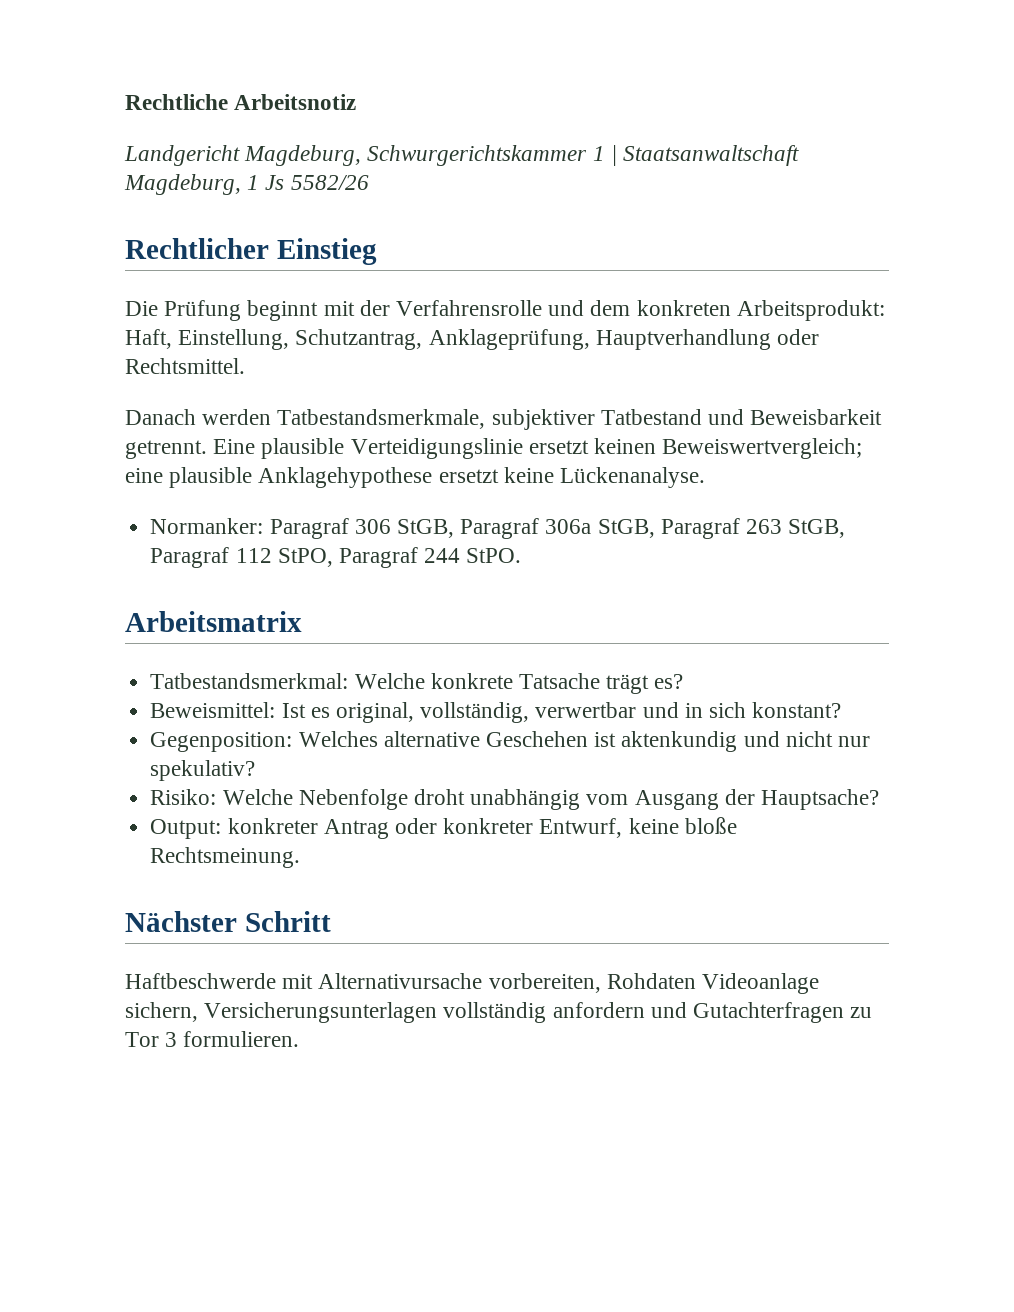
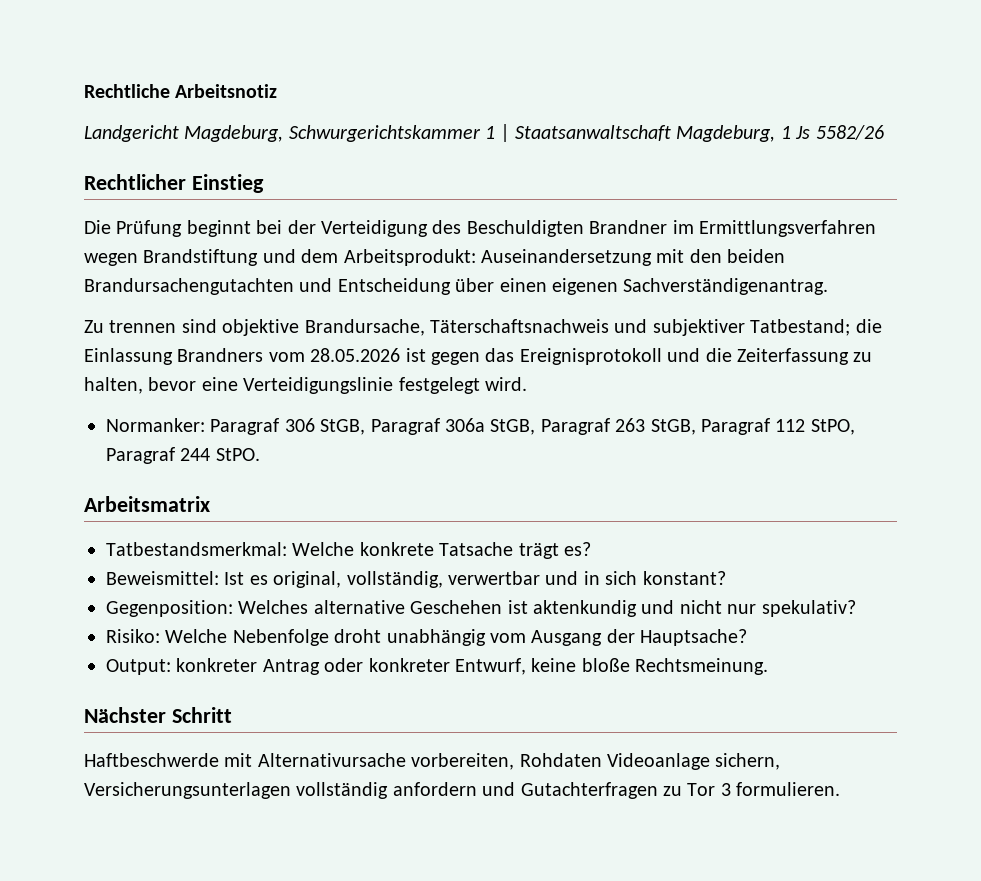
[323,300,885,321] [125,329,820,350] [125,358,245,374] [125,409,883,430] [125,438,863,459] [125,467,706,488] mit der Verfahrensrolle und dem konkreten Arbeitsprodukt: Haft, Einstellung, Schutzantrag, Anklageprüfung, Hauptverhandlung oder Rechtsmittel. // Danach werden Tatbestandsmerkmale, subjektiver Tatbestand und Beweisbarkeit getrennt. Eine plausible Verteidigungslinie ersetzt keinen Beweiswertvergleich; eine plausible Anklagehypothese ersetzt keine Lückenanalyse. -> [256,220,876,237] [84,249,786,266] [84,278,829,295] [84,319,882,336] [84,348,873,365] [84,377,527,394] bei der Verteidigung des Beschuldigten Brandner im Ermittlungsverfahren wegen Brandstiftung und dem Arbeitsprodukt: Auseinandersetzung mit den beiden Brandursachengutachten und Entscheidung über einen eigenen Sachverständigenantrag. // Zu trennen sind objektive Brandursache, Täterschaftsnachweis und subjektiver Tatbestand; die Einlassung Brandners vom 28.05.2026 ist gegen das Ereignisprotokoll und die Zeiterfassung zu halten, bevor eine Verteidigungslinie festgelegt wird.

